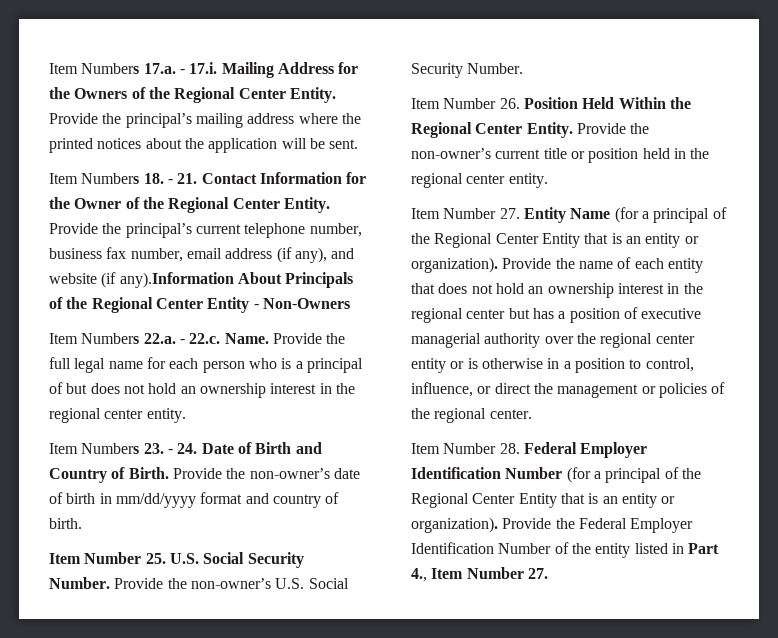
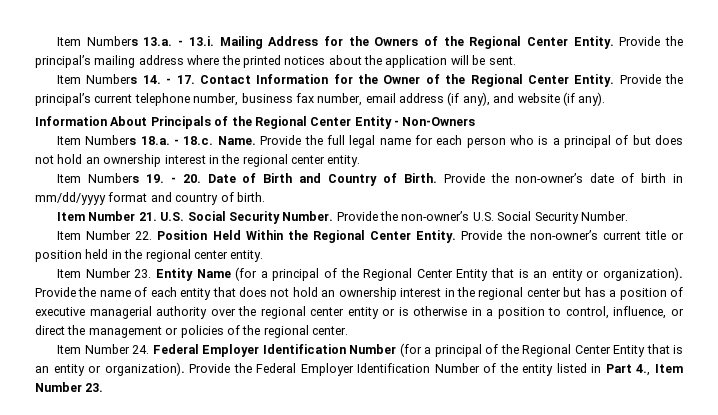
[49,62,218,74] Item Numbers 17.a. - 17.i. -> [57,36,214,46] Item Numbers 13.a. - 13.i.
[143,173,198,184] 18. - 21. -> [142,75,195,84] 14. - 17.
[119,272,234,288] any).Information -> [578,92,606,106] [35,116,107,126] any). // Information
[143,333,221,344] 22.a. - 22.c. -> [140,136,214,145] 18.a. - 18.c.
[143,443,198,454] 23. - 24. -> [145,174,201,183] 19. - 20.
[145,553,166,564] 25. -> [138,212,157,221] 21.
[499,98,520,109] 26. -> [135,231,153,240] 22.
[499,208,520,219] 27. -> [134,269,152,278] 23.
[499,443,520,454] 28. -> [132,345,150,354] 24.
[527,568,548,579] 27. -> [85,383,104,392] 23.

